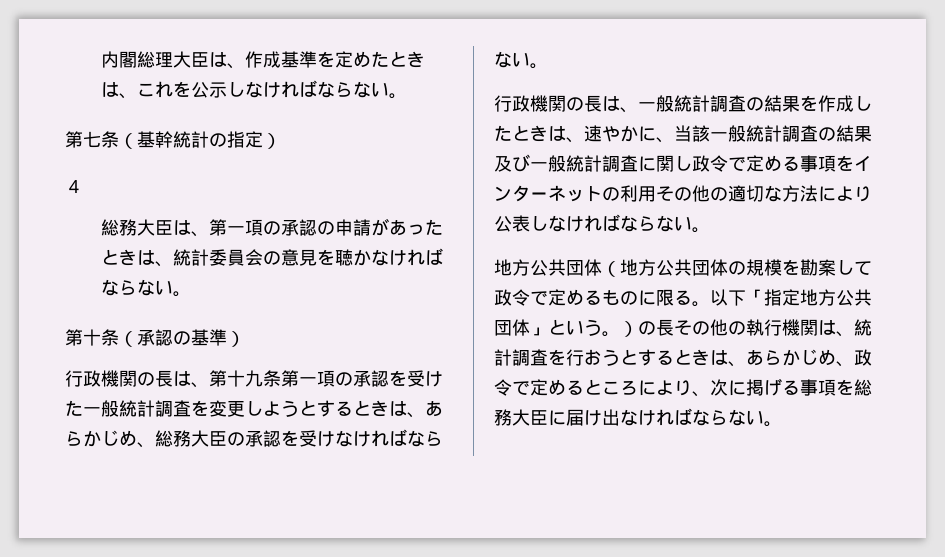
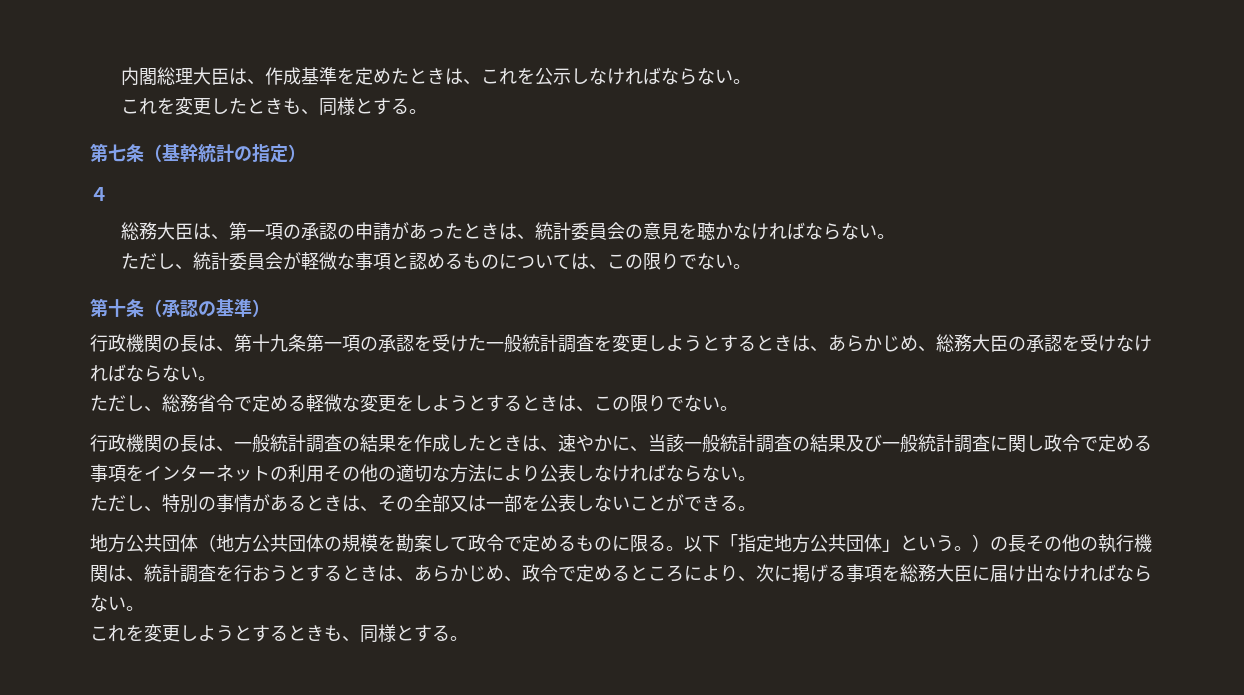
(407, 96) none -> [120,97,427,116] // これを変更したときも、同様とする。
(191, 294) none -> [120,252,751,270] // ただし、統計委員会が軽微な事項と認めるものについては、この限りでない。
(548, 66) none -> [90,394,738,412] // ただし、総務省令で定める軽微な変更をしようとするときは、この限りでない。
(710, 230) none -> [90,494,756,513] // ただし、特別の事情があるときは、その全部又は一部を公表しないことができる。
(782, 424) none -> [90,624,468,643] // これを変更しようとするときも、同様とする。

